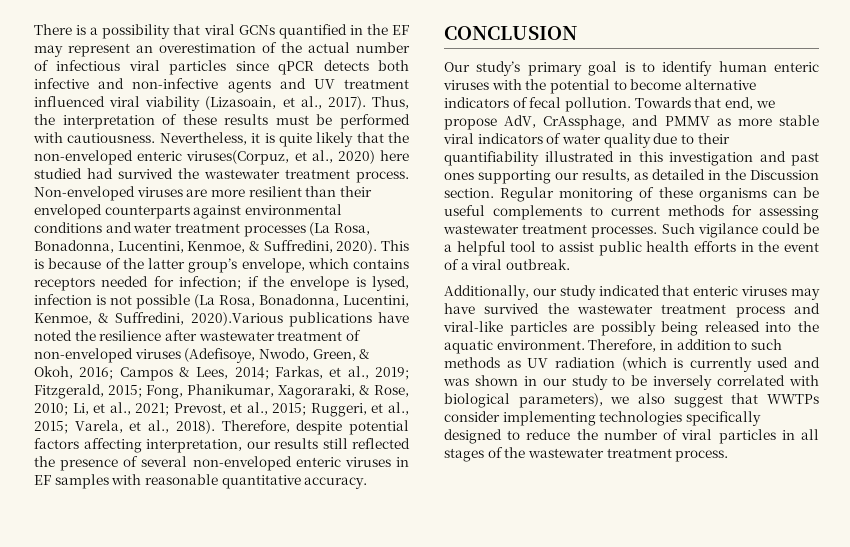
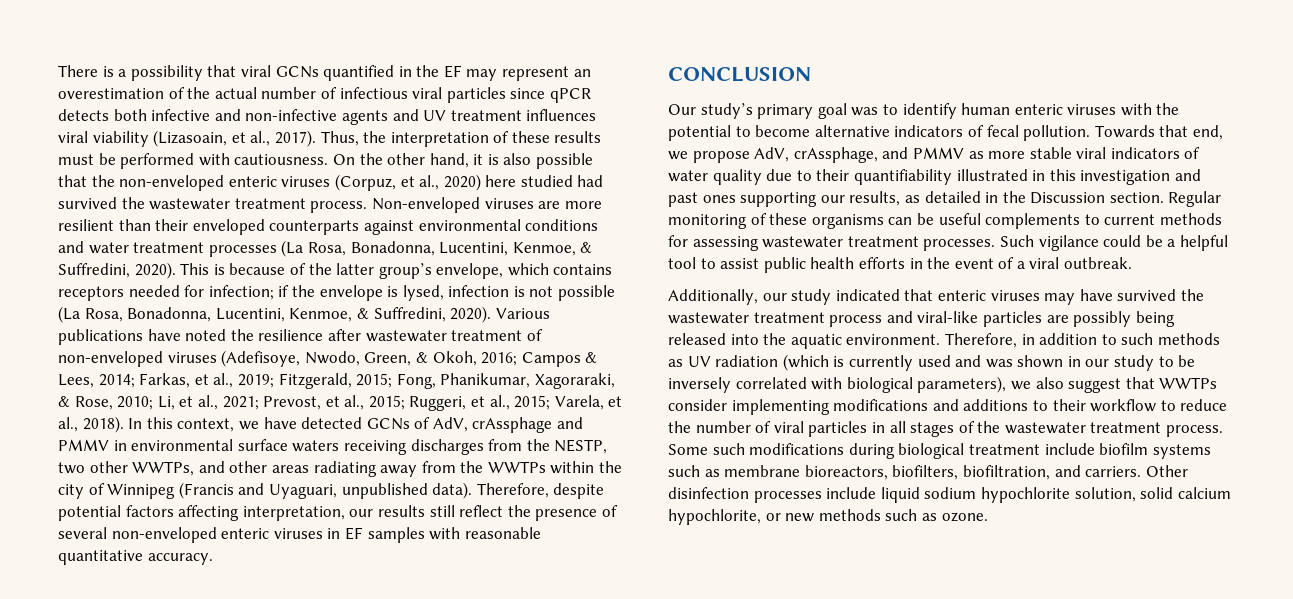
[34,96,105,107] influenced -> [526,109,597,121] influences
[159,132,354,147] Nevertheless, it is quite likely -> [332,153,594,169] On the other hand, it is also possible
[186,150,290,165] viruses(Corpuz, -> [281,174,396,191] viruses (Corpuz,
[190,312,283,326] 2020).Various -> [450,306,550,323] 2020). Various
(215, 427) none -> [128,417,584,433] [58,439,608,455] [58,461,623,477] [58,482,473,499] In this context, we have detected GCNs of AdV, crAssphage and PMMV in environmental surface waters receiving discharges from the NESTP, two other WWTPs, and other areas radiating away from the WWTPs within the city of Winnipeg (Francis and Uyaguari, unpublished data).
[352,438,410,449] reflected -> [459,505,504,517] reflect
[624,62,635,72] is -> [851,107,879,116] was
[543,115,626,130] CrAssphage, -> [793,147,878,163] crAssphage,
[599,411,761,426] [444,429,502,444] technologies specifically designed -> [833,399,1157,412] modifications and additions to their workflow
(729, 456) none -> [668,443,1211,459] [668,465,1188,480] [668,487,1231,503] [668,509,988,525] Some such modifications during biological treatment include biofilm systems such as membrane bioreactors, biofilters, biofiltration, and carriers. Other disinfection processes include liquid sodium hypochlorite solution, solid calcium hypochlorite, or new methods such as ozone.

